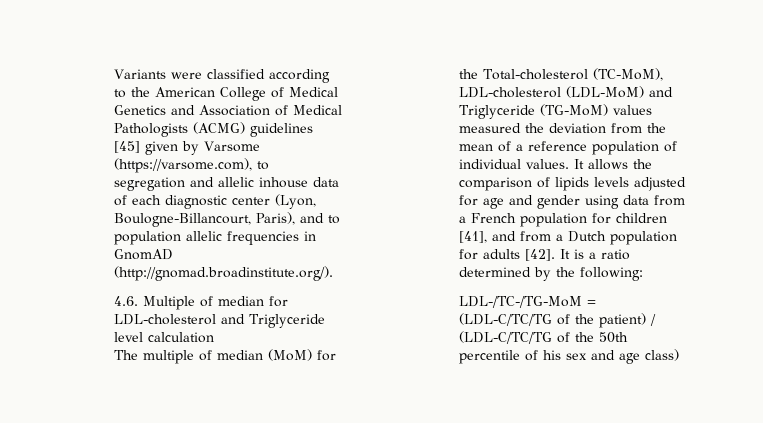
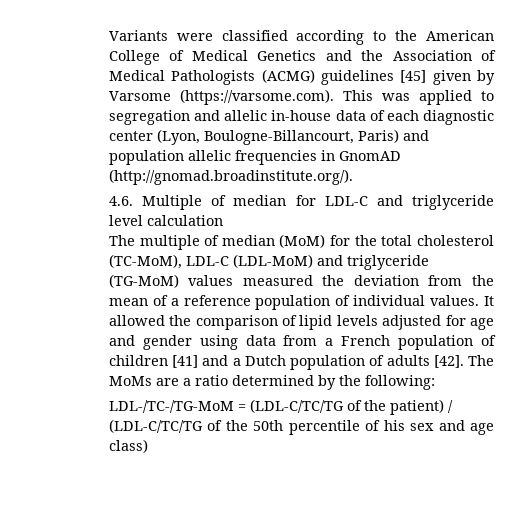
(196, 110) none -> [361,50,384,61] the
[114,158,253,173] (https://varsome.com), -> [179,89,472,105] (https://varsome.com). This was applied
[259,177,309,188] inhouse -> [271,110,332,121] in-house
[256,212,341,225] Paris), and to -> [357,129,429,143] Paris) and
[114,314,326,328] LDL-cholesterol and Triglyceride -> [324,195,495,210] LDL-C and triglyceride
[483,68,664,81] [459,87,562,98] Total-cholesterol (TC-MoM), LDL-cholesterol -> [381,235,495,246] [108,254,229,269] total cholesterol (TC-MoM), LDL-C
[459,105,536,119] Triglyceride -> [346,255,429,270] triglyceride
[588,159,629,170] allows -> [108,315,165,326] allowed
[555,177,590,191] lipids -> [299,315,333,330] lipid
[592,213,668,224] [459,231,552,243] for children [41], and from -> [481,335,497,346] [108,355,229,368] of children [41] and
[459,249,479,260] for -> [369,355,385,366] of
[560,249,585,259] It is -> [468,355,495,366] [108,376,179,386] The MoMs are

